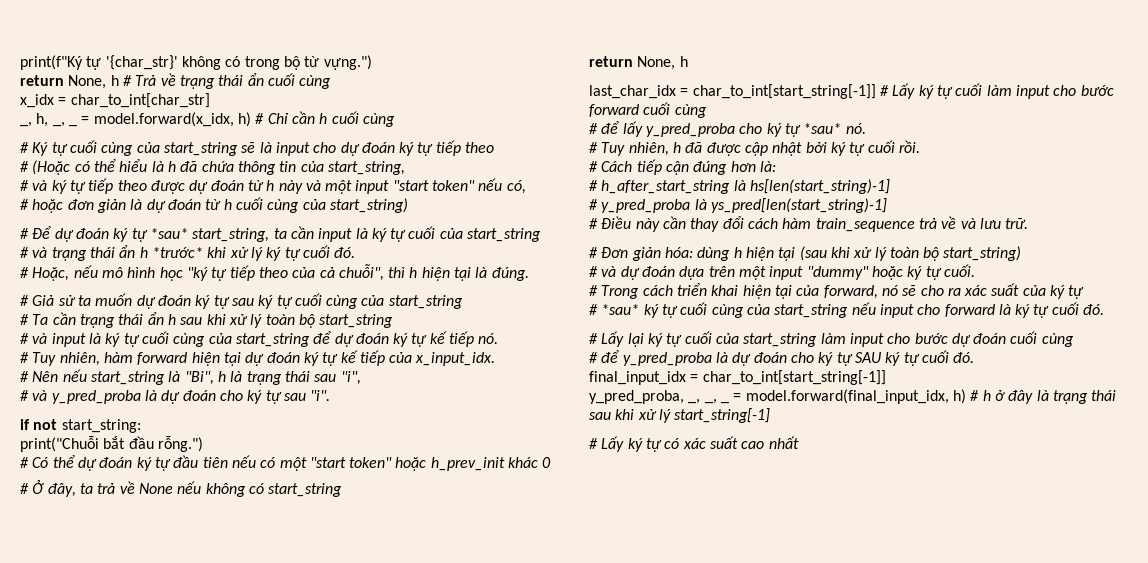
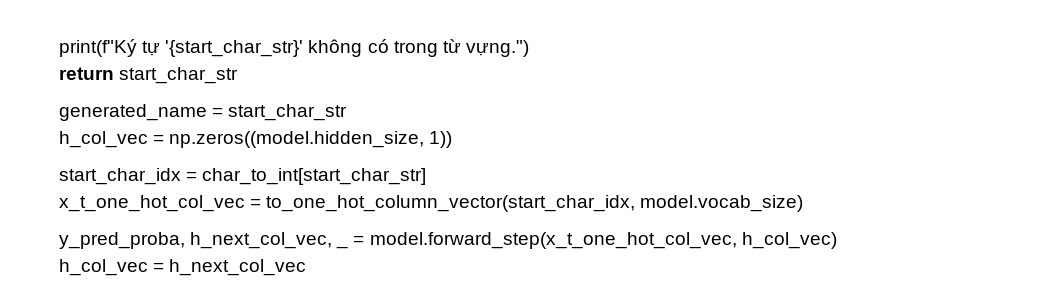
[105,55,178,70] '{char_str}' -> [165,40,304,57] '{start_char_str}'
[283,56,300,70] bộ -> (438, 49) none
[68,73,332,89] [20,93,210,108] [20,113,77,127] [81,111,395,127] [20,140,495,156] [20,159,405,175] [20,178,526,194] [20,197,408,213] [20,226,542,242] [20,245,356,261] [20,264,529,281] [20,293,463,309] [20,312,394,328] [20,331,499,347] [20,350,496,366] [20,369,361,385] [20,390,331,404] [20,419,141,433] [20,436,203,452] [20,455,552,471] [20,480,343,497] [589,56,688,70] [589,83,1114,99] [589,102,707,118] [589,121,866,137] [589,140,920,156] [589,159,776,175] [589,179,890,194] [589,198,887,213] [589,216,1029,232] [589,246,1022,261] [589,264,975,280] [589,283,1085,299] [589,302,1105,318] [589,331,1074,347] [589,350,975,366] [589,370,886,385] [589,390,729,404] [733,389,1117,404] [589,408,771,423] [589,436,799,452] None, h # Trả về trạng thái ẩn cuối cùng // x_idx = char_to_int[char_str] // _, h, _, _ = model.forward(x_idx, h) # Chỉ cần h cuối cùng // # Ký tự cuối cùng của start_string sẽ là input cho dự đoán ký tự tiếp theo // # (Hoặc có thể hiểu là h đã chứa thông tin của start_string, // # và ký tự tiếp theo được dự đoán từ h này và một input "start token" nếu có, // # hoặc đơn giản là dự đoán từ h cuối cùng của start_string) // # Để dự đoán ký tự *sau* start_string, ta cần input là ký tự cuối của start_string // # và trạng thái ẩn h *trước* khi xử lý ký tự cuối đó. // # Hoặc, nếu mô hình học "ký tự tiếp theo của cả chuỗi", thì h hiện tại là đúng. // # Giả sử ta muốn dự đoán ký tự sau ký tự cuối cùng của start_string // # Ta cần trạng thái ẩn h sau khi xử lý toàn bộ start_string // # và input là ký tự cuối cùng của start_string để dự đoán ký tự kế tiếp nó. // # Tuy nhiên, hàm forward hiện tại dự đoán ký tự kế tiếp của x_input_idx. // # Nên nếu start_string là "Bi", h là trạng thái sau "i", // # và y_pred_proba là dự đoán cho ký tự sau "i". // if not start_string: // print("Chuỗi bắt đầu rỗng.") // # Có thể dự đoán ký tự đầu tiên nếu có một "start token" hoặc h_prev_init khác 0 // # Ở đây, ta trả về None nếu không có start_string // return None, h // last_char_idx = char_to_int[start_string[-1]] # Lấy ký tự cuối làm input cho bước forward cuối cùng // # để lấy y_pred_proba cho ký tự *sau* nó. // # Tuy nhiên, h đã được cập nhật bởi ký tự cuối rồi. // # Cách tiếp cận đúng hơn là: // # h_after_start_string là hs[len(start_string)-1] // # y_pred_proba là ys_pred[len(start_string)-1] // # Điều này cần thay đổi cách hàm train_sequence trả về và lưu trữ. // # Đơn giản hóa: dùng h hiện tại (sau khi xử lý toàn bộ start_string) // # và dự đoán dựa trên một input "dummy" hoặc ký tự cuối. // # Trong cách triển khai hiện tại của forward, nó sẽ cho ra xác suất của ký tự // # *sau* ký tự cuối cùng của start_string nếu input cho forward là ký tự cuối đó. // # Lấy lại ký tự cuối của start_string làm input cho bước dự đoán cuối cùng // # để y_pred_proba là dự đoán cho ký tự SAU ký tự cuối đó. // final_input_idx = char_to_int[start_string[-1]] // y_pred_proba, _, _, _ = model.forward(final_input_idx, h) # h ở đây là trạng thái sau khi xử lý start_string[-1] // # Lấy ký tự có xác suất cao nhất -> [119,67,239,84] [59,104,348,121] [59,131,453,148] [59,168,427,185] [59,195,804,212] [59,232,349,249] [353,232,837,249] [59,259,307,276] start_char_str // generated_name = start_char_str // h_col_vec = np.zeros((model.hidden_size, 1)) // start_char_idx = char_to_int[start_char_str] // x_t_one_hot_col_vec = to_one_hot_column_vector(start_char_idx, model.vocab_size) // y_pred_proba, h_next_col_vec, _ = model.forward_step(x_t_one_hot_col_vec, h_col_vec) // h_col_vec = h_next_col_vec

